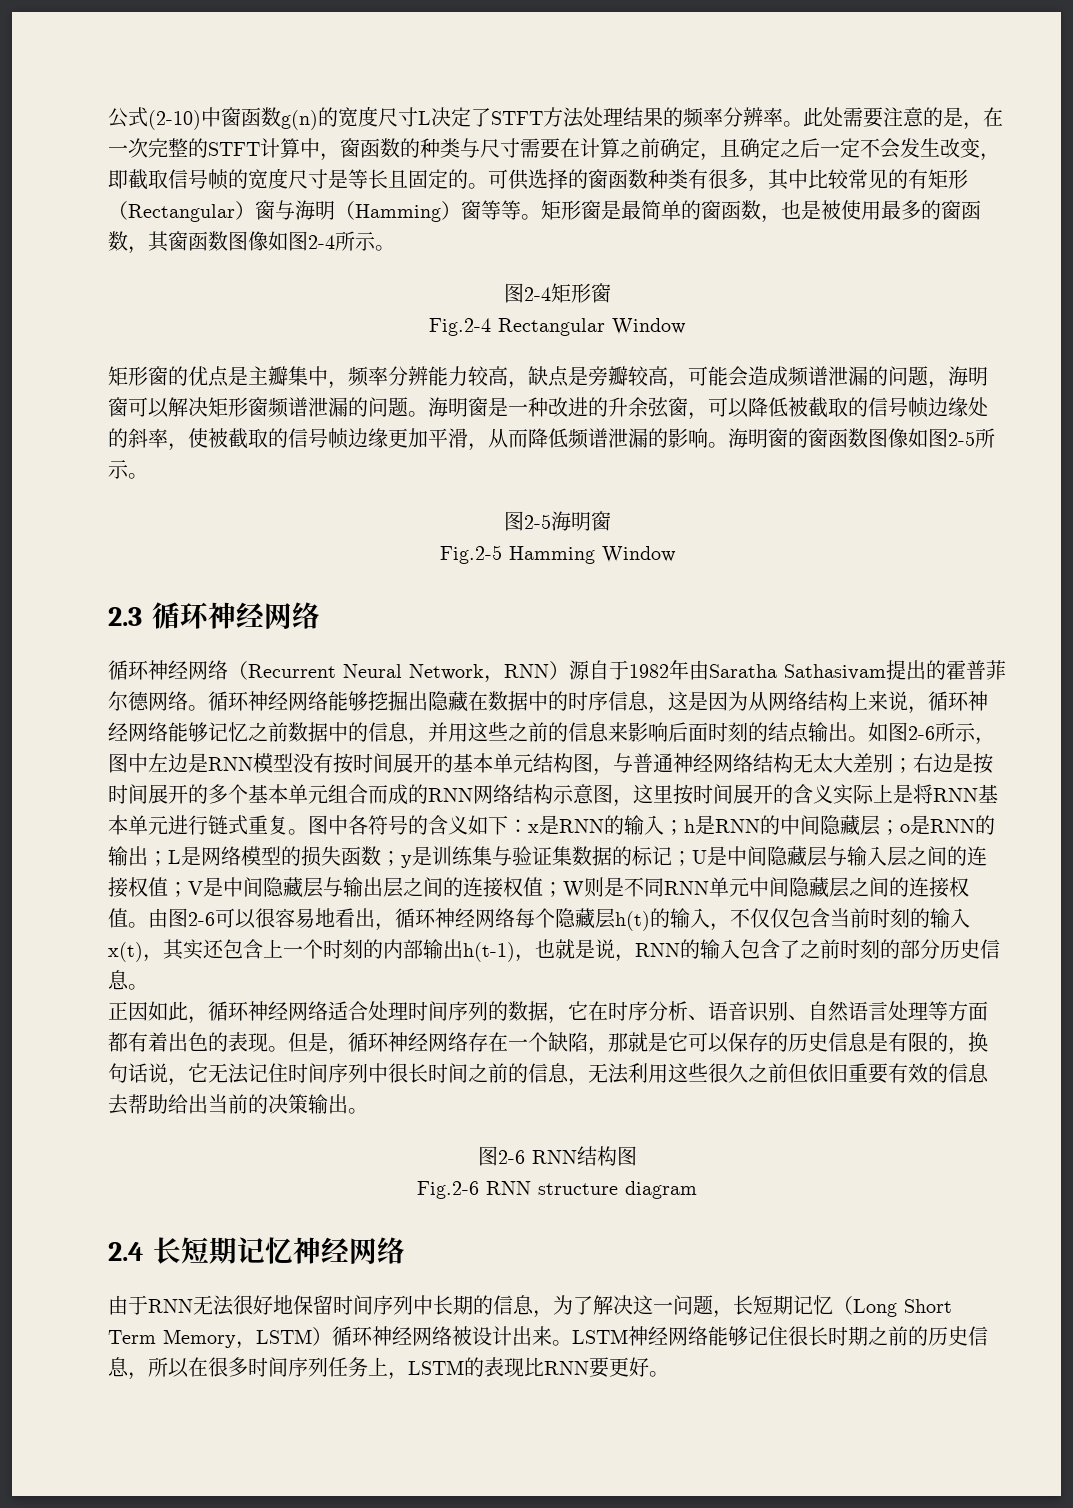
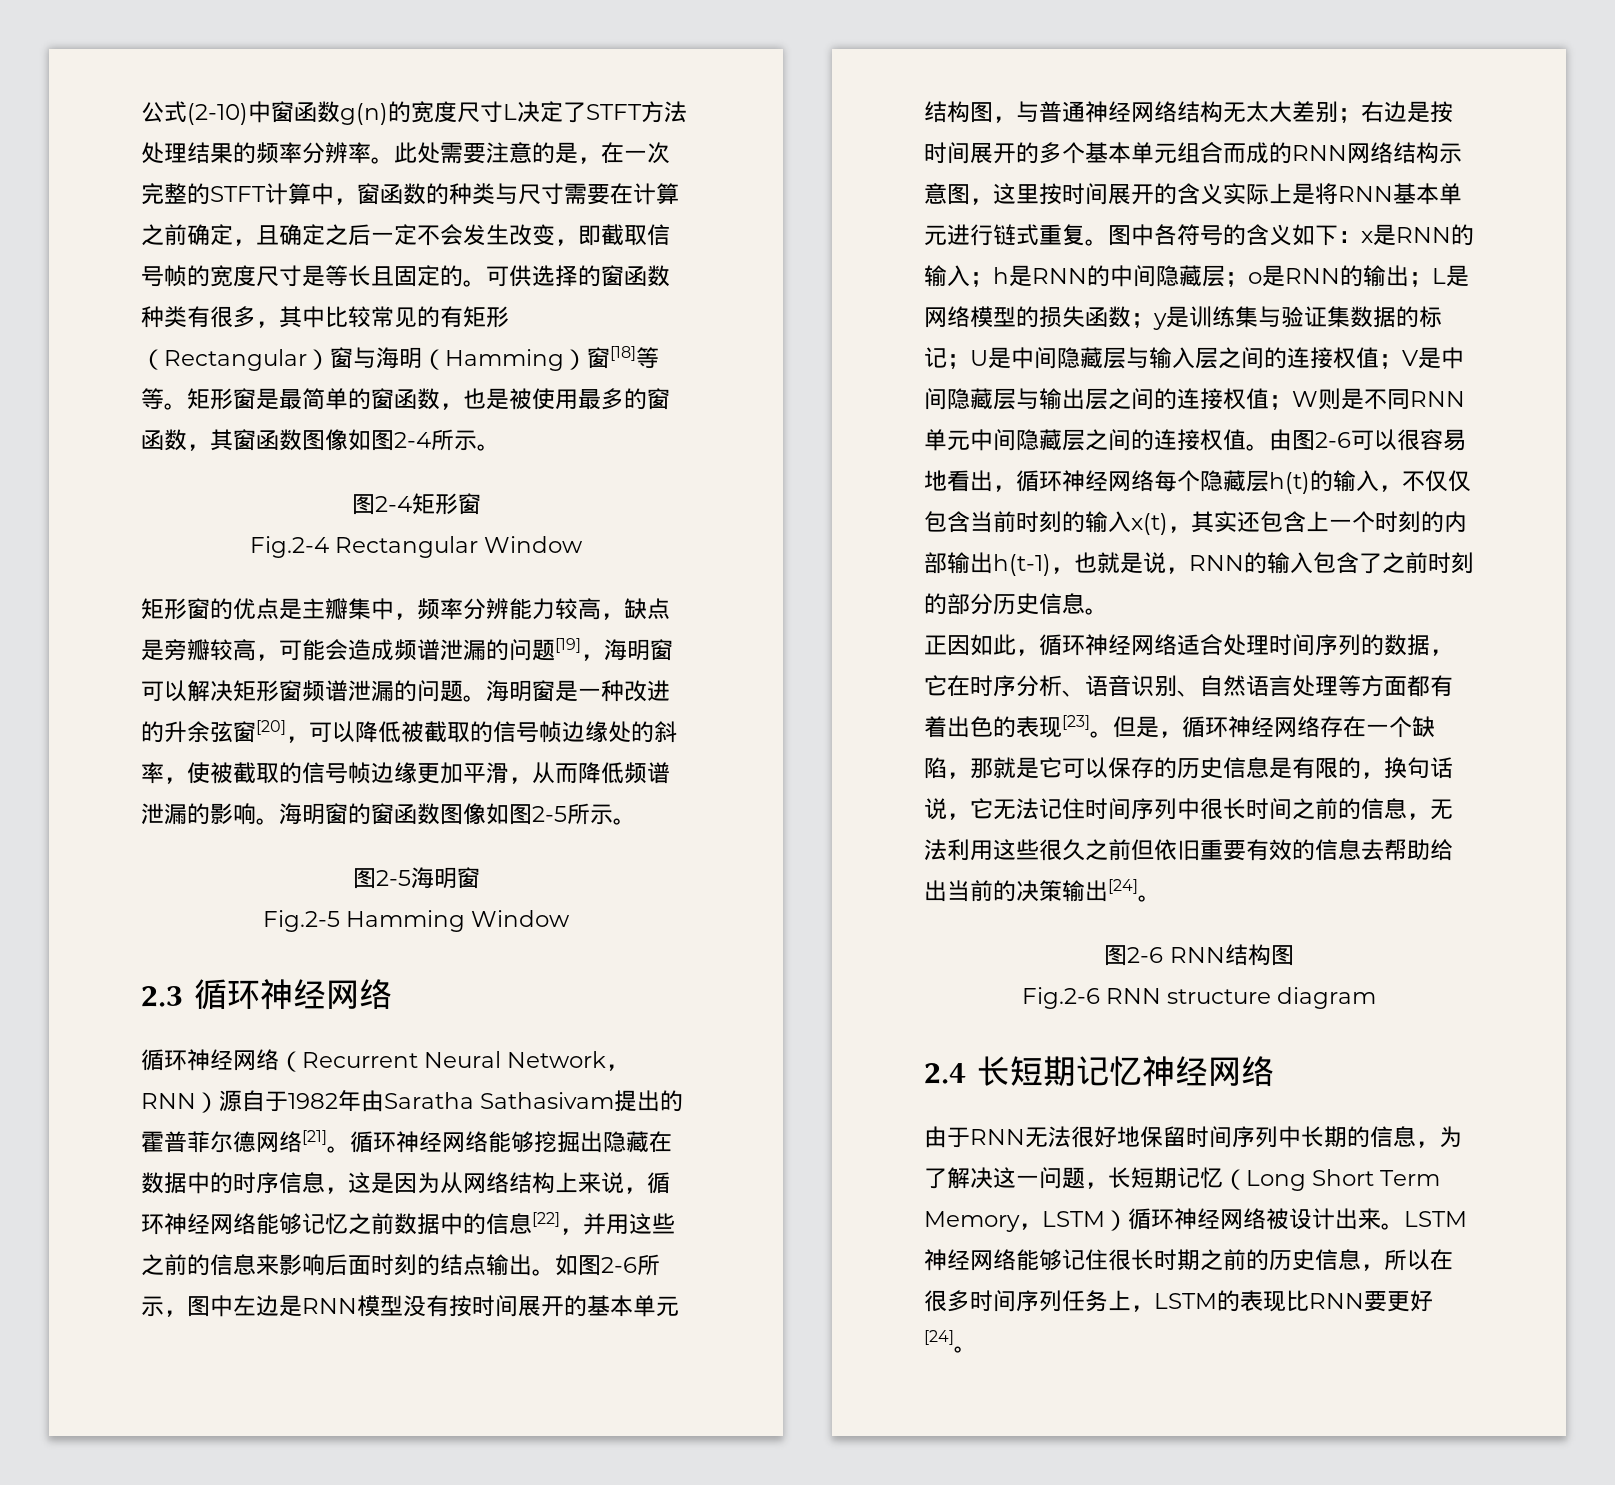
(481, 210) none -> [610,346,636,361] [18]
(928, 376) none -> [555,638,581,653] [19]
(688, 407) none -> [256,720,286,735] [20]
(188, 701) none -> [302,1130,327,1145] [21]
(409, 732) none -> [532,1212,560,1227] [22]
(268, 1042) none -> [1062,715,1090,730] [23]
(348, 1104) none -> [1108,879,1138,894] [24]
(649, 1367) none -> [924,1330,954,1345] [24]

